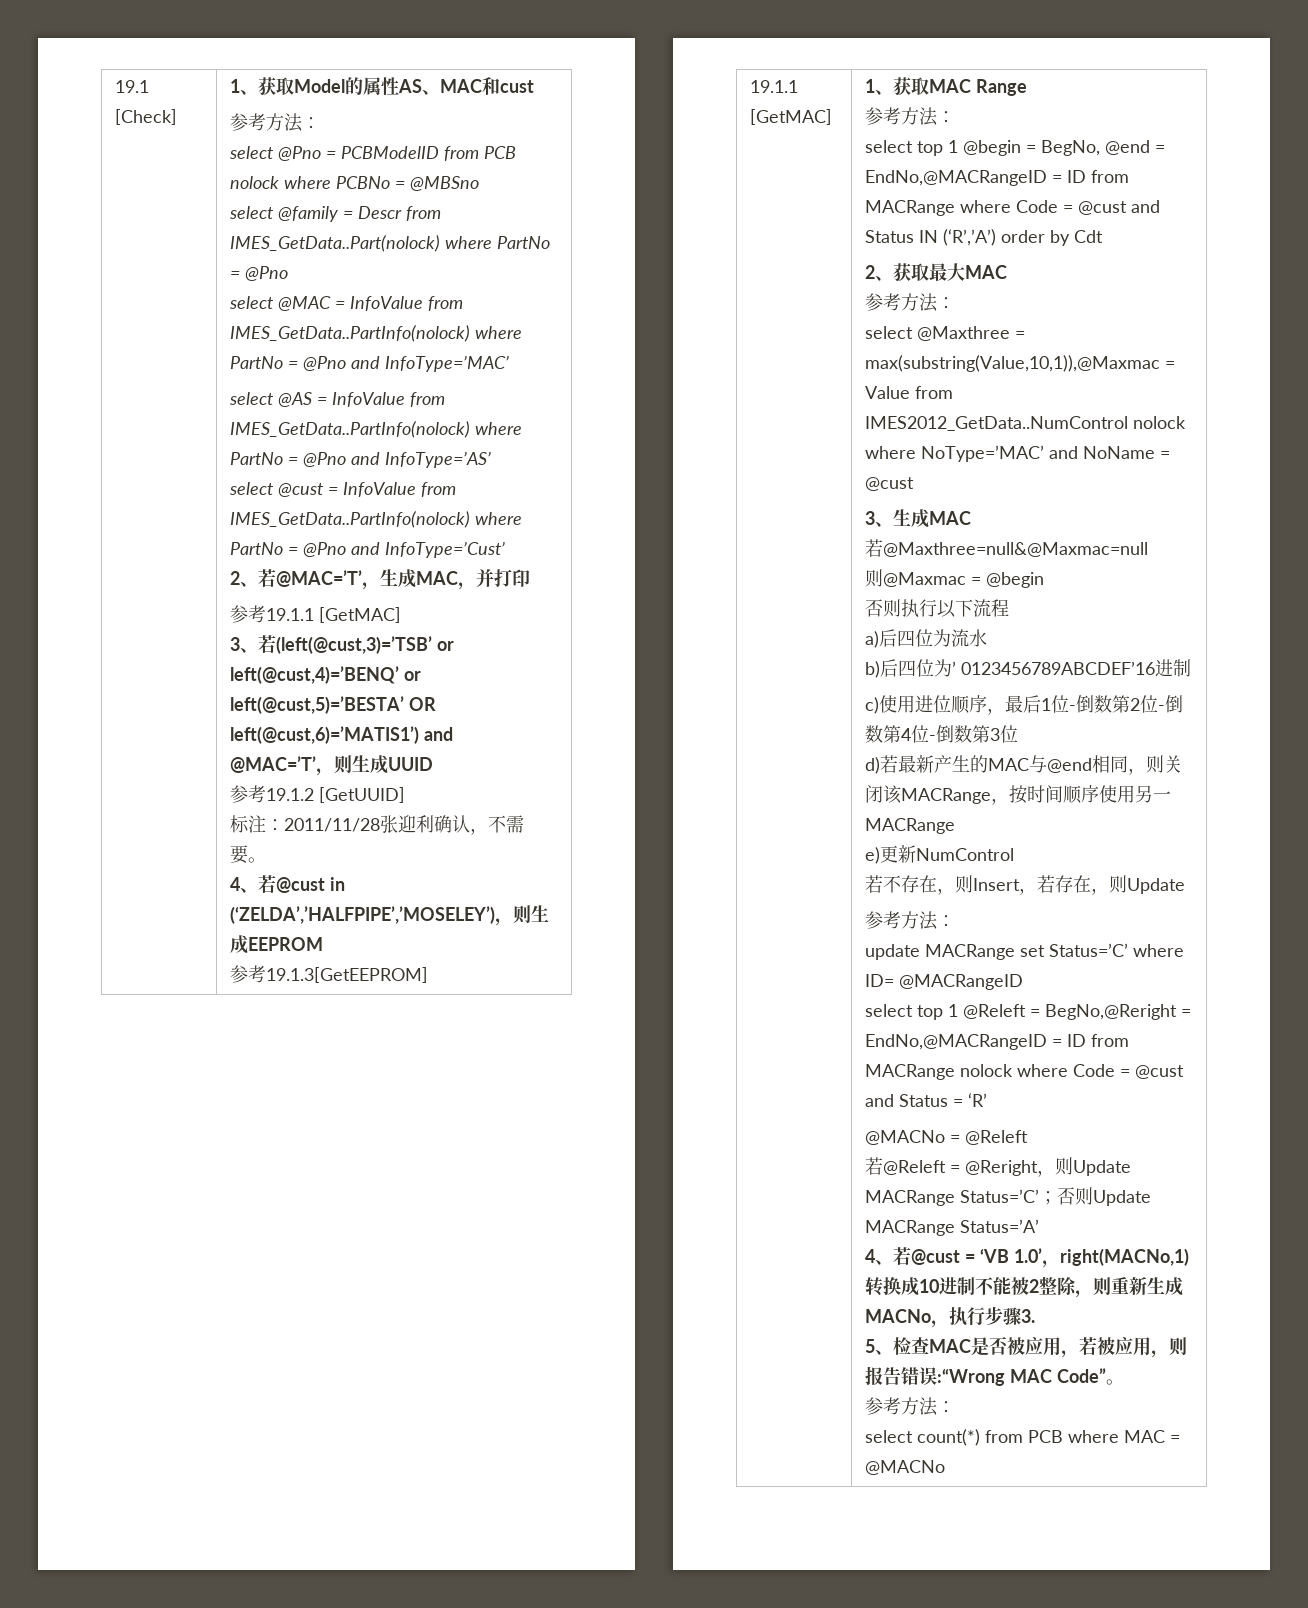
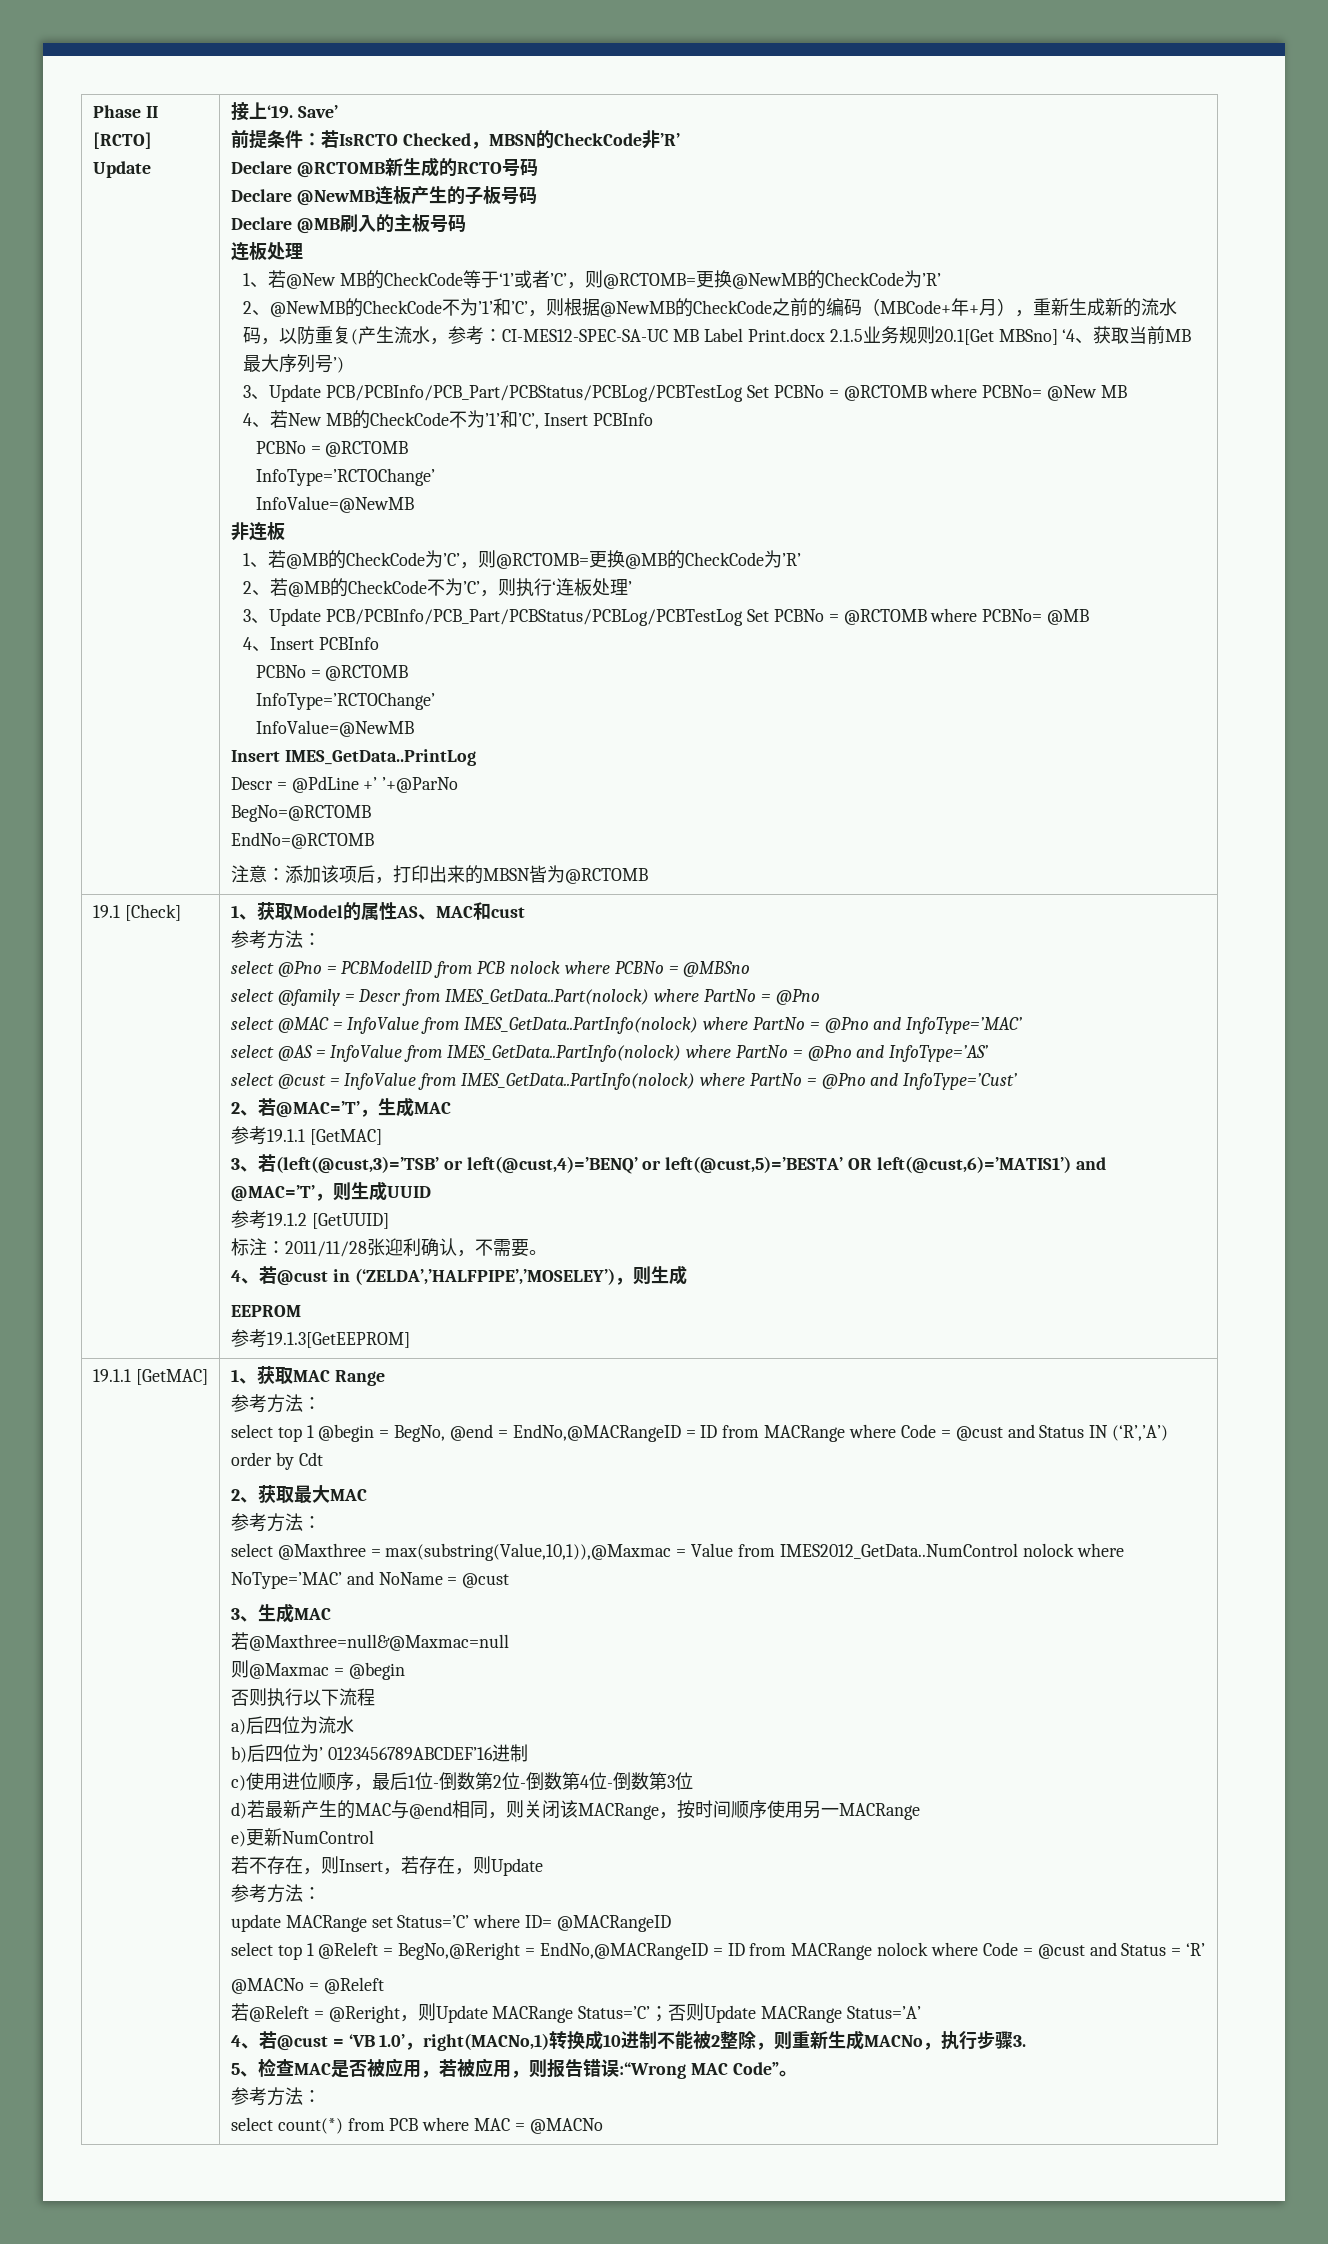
(115, 86) none -> [92,105,158,118] [92,132,152,149] [92,161,151,178] [230,102,338,121] [230,129,680,149] [230,157,538,178] [230,186,537,206] [230,214,466,234] [230,242,303,261] [243,270,942,289] [243,298,1178,317] [243,326,1192,345] [243,354,345,373] [243,384,1128,402] [243,410,653,429] [255,441,409,457] [255,468,435,486] [255,496,414,513] [230,522,285,541] [243,550,802,569] [243,578,633,597] [243,608,1090,626] [243,637,380,652] [255,665,409,681] [255,692,435,710] [255,720,414,737] [230,749,476,766] [230,776,459,793] [230,805,371,822] [230,832,374,849] [230,865,648,884] Phase II [RCTO] Update | 接上‘19. Save’ // 前提条件：若IsRCTO Checked，MBSN的CheckCode非’R’ // Declare @RCTOMB新生成的RCTO号码 // Declare @NewMB连板产生的子板号码 // Declare @MB刷入的主板号码 // 连板处理 // 1、若@New MB的CheckCode等于‘1’或者’C’，则@RCTOMB=更换@NewMB的CheckCode为’R’ // 2、@NewMB的CheckCode不为’1’和’C’，则根据@NewMB的CheckCode之前的编码（MBCode+年+月），重新生成新的流水码，以防重复(产生流水，参考：CI-MES12-SPEC-SA-UC MB Label Print.docx 2.1.5业务规则20.1[Get MBSno] ‘4、获取当前MB最大序列号’) // 3、Update PCB/PCBInfo/PCB_Part/PCBStatus/PCBLog/PCBTestLog Set PCBNo = @RCTOMB where PCBNo= @New MB // 4、若New MB的CheckCode不为’1’和’C’, Insert PCBInfo // PCBNo = @RCTOMB // InfoType=’RCTOChange’ // InfoValue=@NewMB // 非连板 // 1、若@MB的CheckCode为’C’，则@RCTOMB=更换@MB的CheckCode为’R’ // 2、若@MB的CheckCode不为’C’，则执行‘连板处理’ // 3、Update PCB/PCBInfo/PCB_Part/PCBStatus/PCBLog/PCBTestLog Set PCBNo = @RCTOMB where PCBNo= @MB // 4、Insert PCBInfo // PCBNo = @RCTOMB // InfoType=’RCTOChange’ // InfoValue=@NewMB // Insert IMES_GetData..PrintLog // Descr = @PdLine +’ ’+@ParNo // BegNo=@RCTOMB // EndNo=@RCTOMB // 注意：添加该项后，打印出来的MBSN皆为@RCTOMB //
[458,569,531,590] ，并打印 -> (451, 1108) none
(249, 944) none -> (687, 1275) //

